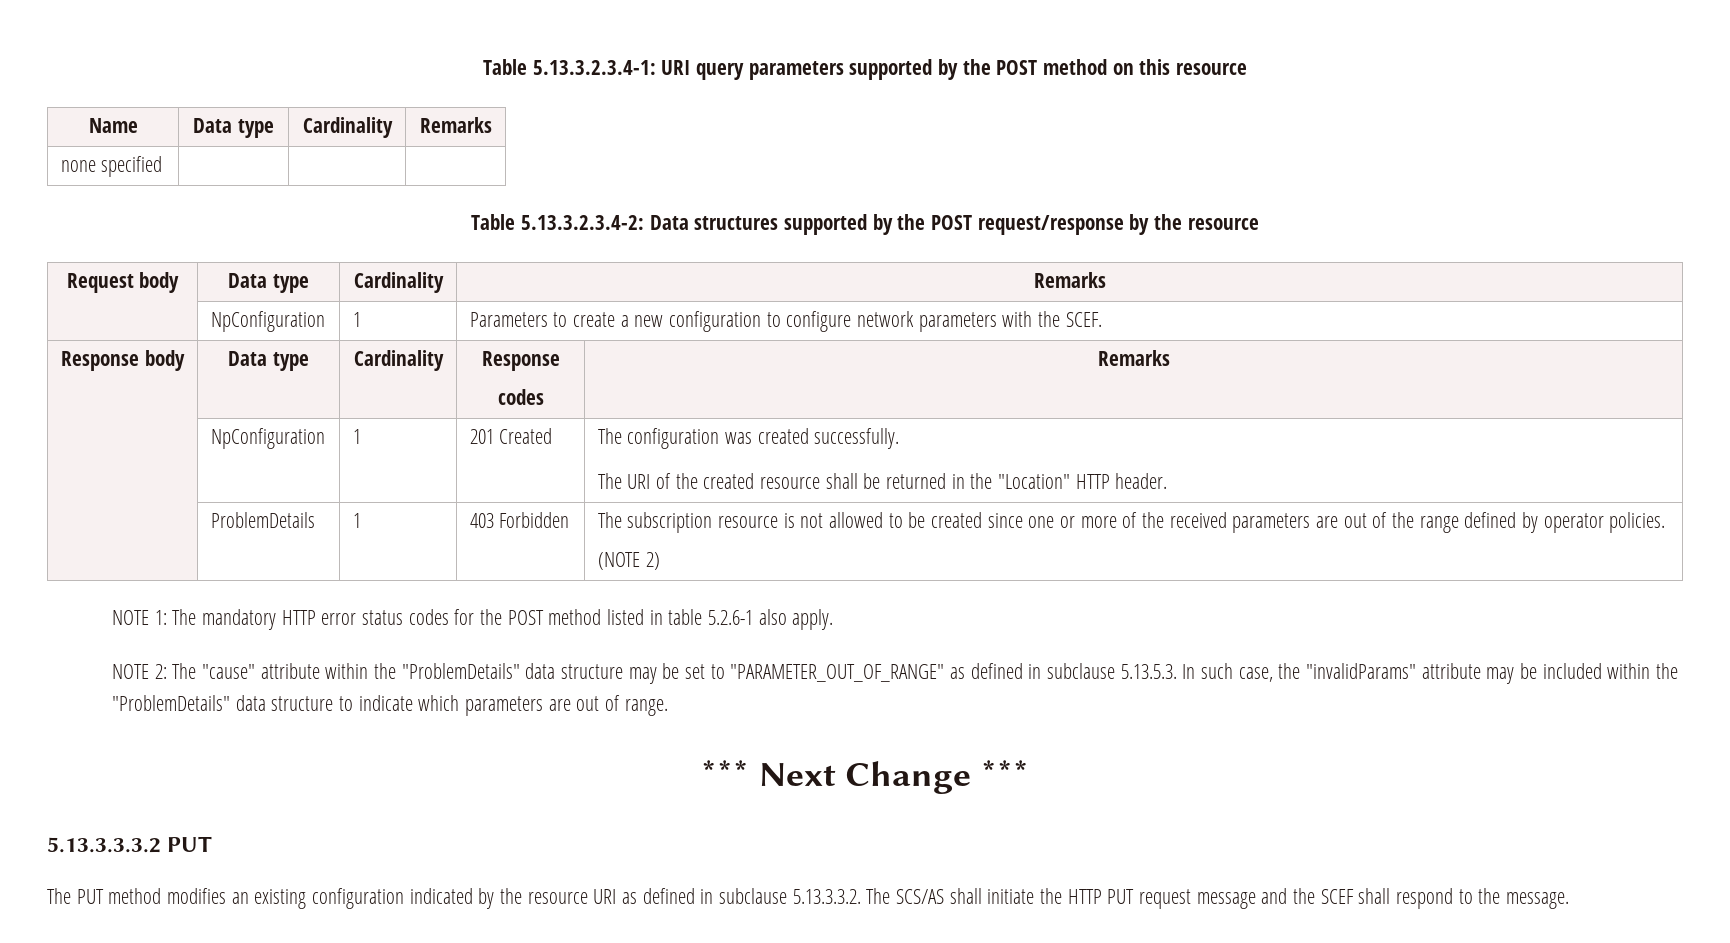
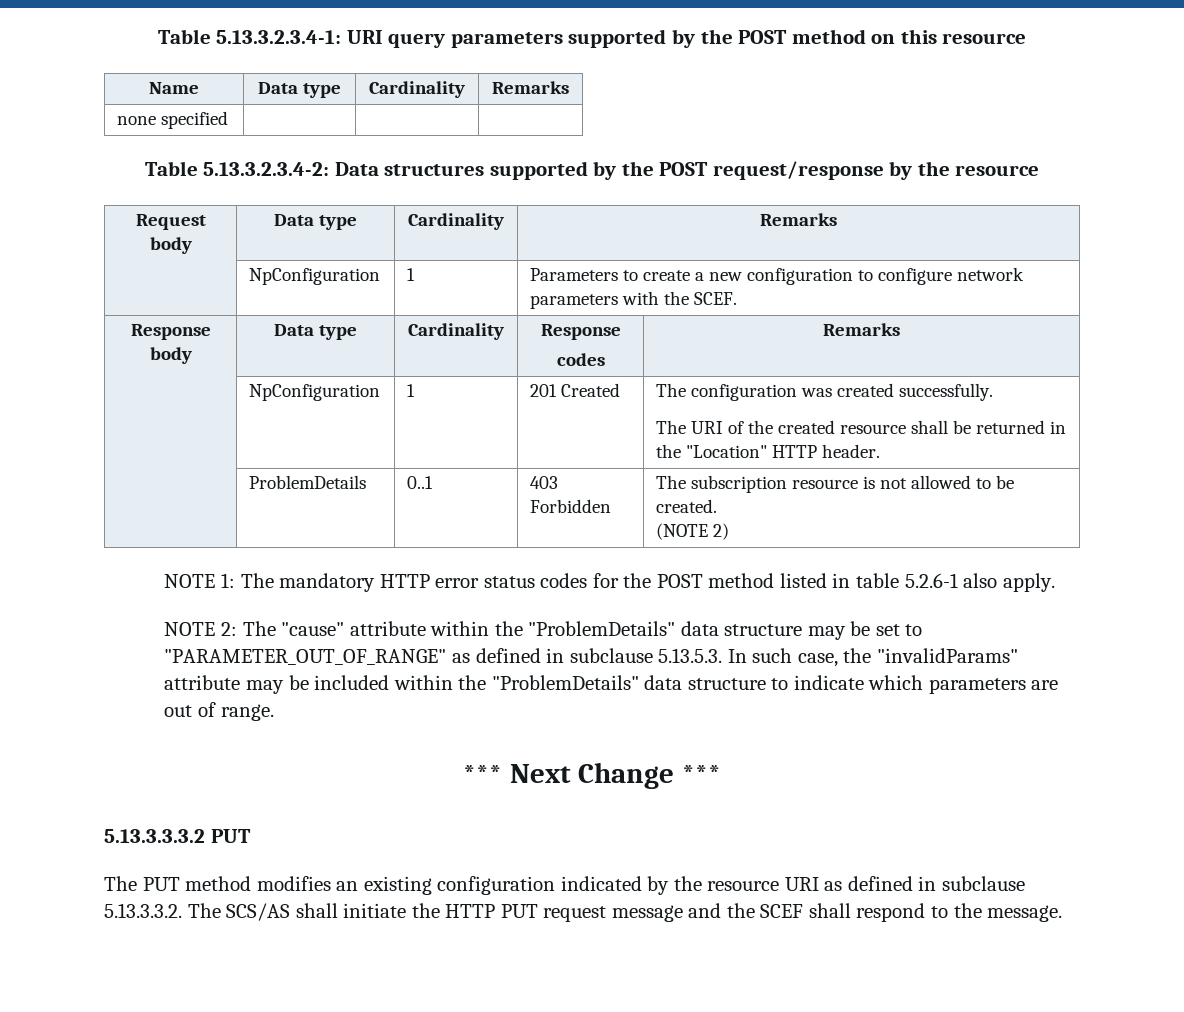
[352,513,361,528] 1 -> [407,476,434,489] 0..1
[930,512,1666,533] created since one or more of the received parameters are out of the range defined by operator policies. -> [656,499,718,513] created.

